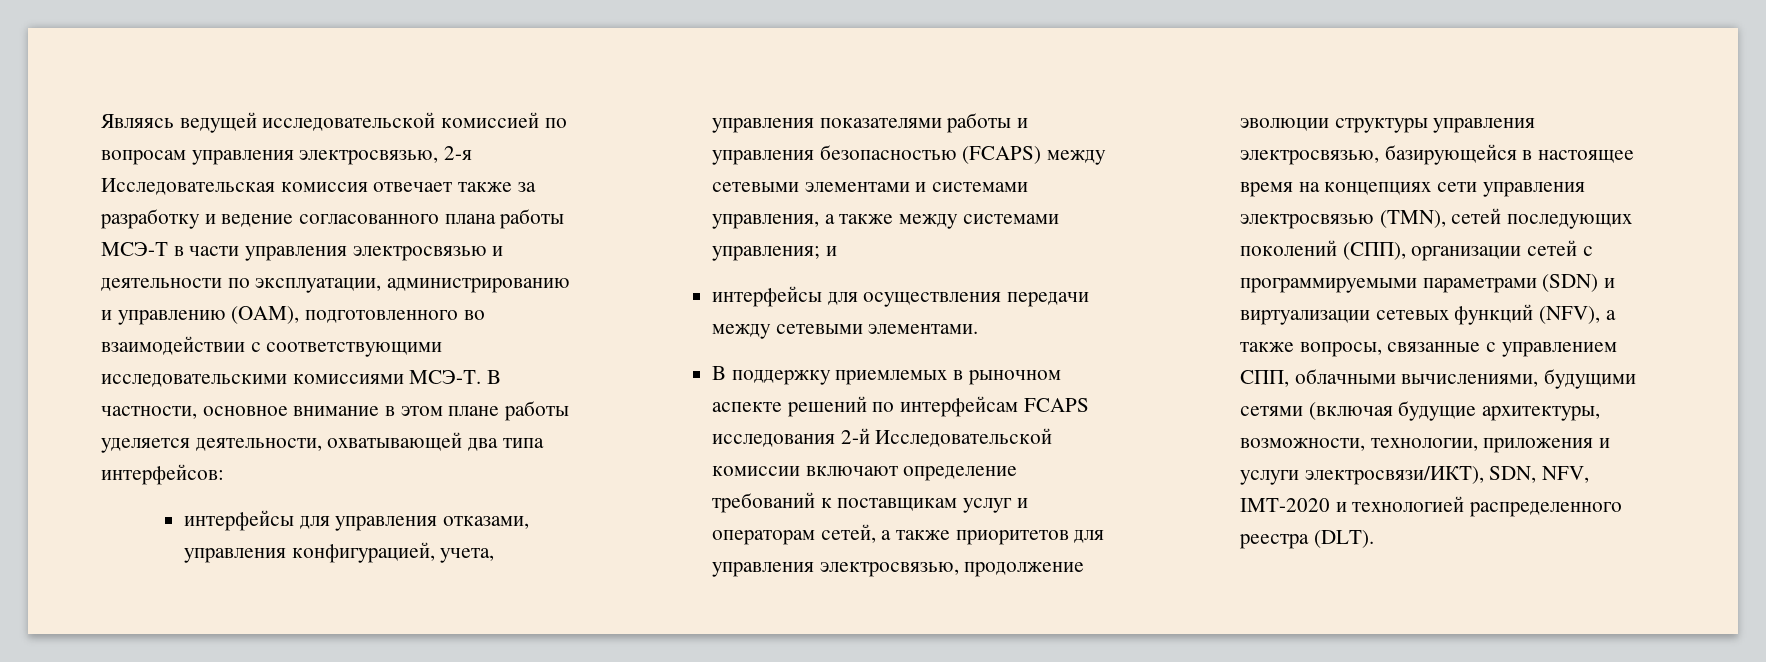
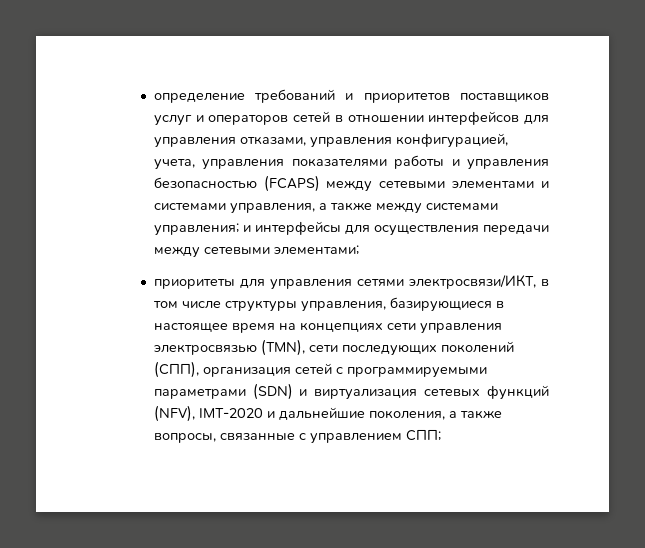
[101,112,567,133] [101,146,473,165] [101,178,536,195] [100,209,565,229] [101,242,504,261] [101,278,571,293] [101,306,485,325] [101,336,443,357] [101,370,502,387] [101,401,570,421] [101,432,544,453] [101,464,224,485] [183,510,294,531] Являясь ведущей исследовательской комиссией по вопросам управления электросвязью, 2-я Исследовательская комиссия отвечает также за разработку и ведение согласованного плана работы МСЭ-Т в части управления электросвязью и деятельности по эксплуатации, администрированию и управлению (ОАМ), подготовленного во взаимодействии с соответствующими исследовательскими комиссиями МСЭ-Т. В частности, основное внимание в этом плане работы уделяется деятельности, охватывающей два типа интерфейсов: // интерфейсы -> [153,89,549,103] [153,111,520,126] определение требований и приоритетов поставщиков услуг и операторов сетей в отношении интерфейсов
(837, 251) // -> (251, 228) none
[868,324,979,334] [711,366,1061,385] [711,396,1089,417] [711,428,1053,447] [711,466,1018,481] [711,492,1028,513] [711,524,1105,545] [711,562,1085,577] [1239,118,1536,133] [1239,144,1517,165] элементами. // В поддержку приемлемых в рыночном аспекте решений по интерфейсам FCAPS исследования 2-й Исследовательской комиссии включают определение требований к поставщикам услуг и операторам сетей, а также приоритетов для управления электросвязью, продолжение эволюции структуры управления электросвязью, базирующейся -> [273,245,359,255] [153,275,549,290] [152,297,492,312] элементами; // приоритеты для управления сетями электросвязи/ИКТ, в том числе структуры управления, базирующиеся
[1451,208,1502,224] сетей -> [308,345,338,352] сети
[1411,246,1522,261] организации -> [202,367,291,377] организация
[1239,310,1370,325] виртуализации -> [314,389,418,400] виртуализация
(1600, 315) none -> [198,407,445,420] IMT-2020 и дальнейшие поколения,
[1239,369,1636,389] [1239,401,1600,421] [1239,438,1610,453] [1239,466,1589,485] [1239,496,1622,517] [1238,530,1374,549] СПП, облачными вычислениями, будущими сетями (включая будущие архитектуры, возможности, технологии, приложения и услуги электросвязи/ИКТ), SDN, NFV, IMT-2020 и технологией распределенного реестра (DLT). -> [405,429,441,441] СПП;

